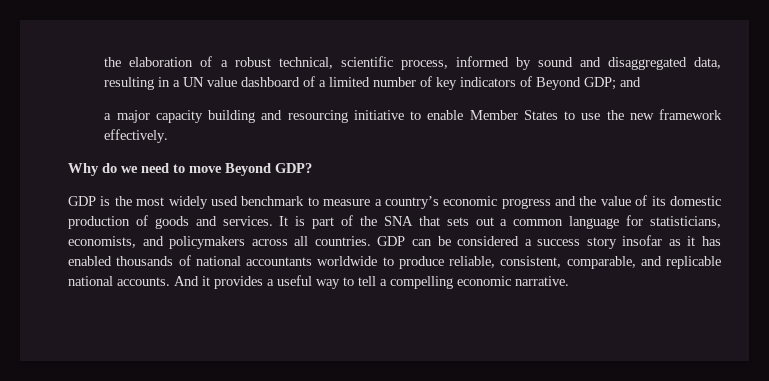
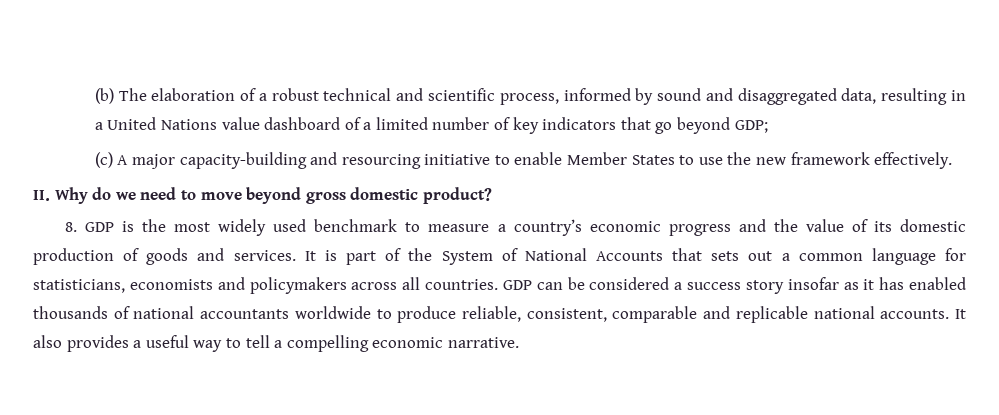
[104,57,122,67] the -> [94,88,147,104] (b) The
[278,57,333,69] technical, -> [323,88,424,101] technical and
[183,77,205,87] UN -> [107,117,217,130] United Nations
[520,76,642,90] [104,110,256,123] of Beyond GDP; and // a major capacity building -> [620,117,768,134] [94,152,307,169] that go beyond GDP; // (c) A major capacity-building
(169, 136) none -> [33,190,50,201] II.
[225,163,312,176] Beyond GDP? // -> [246,187,492,204] [64,222,77,232] beyond gross domestic product? // 8.
[383,216,413,226] SNA -> [441,248,663,265] System of National Accounts
[68,236,136,248] economists, -> [129,279,213,290] economists
[566,256,636,269] comparable, -> [612,306,698,323] comparable
[174,276,210,286] And it -> [954,309,966,319] [33,335,62,348] It also

